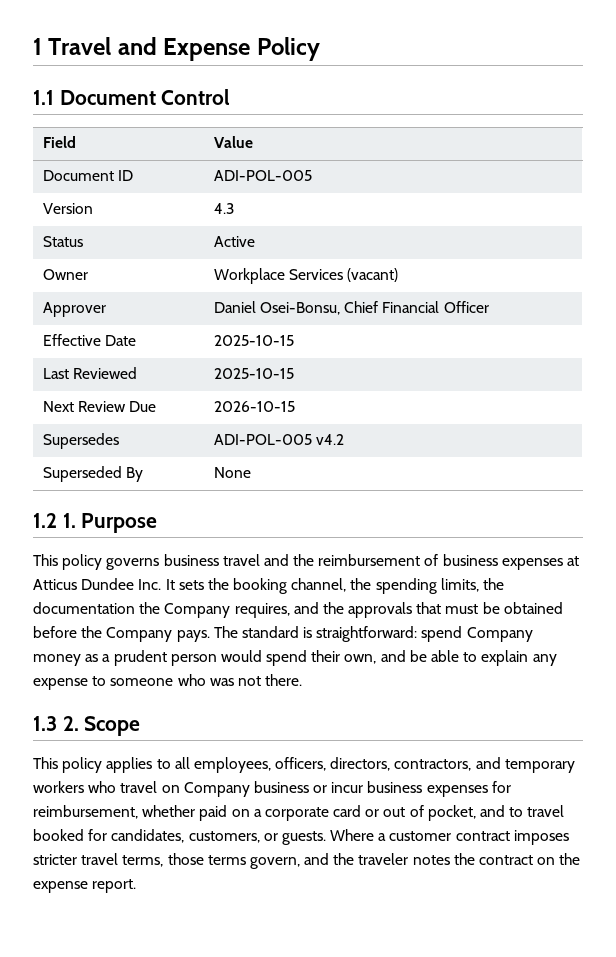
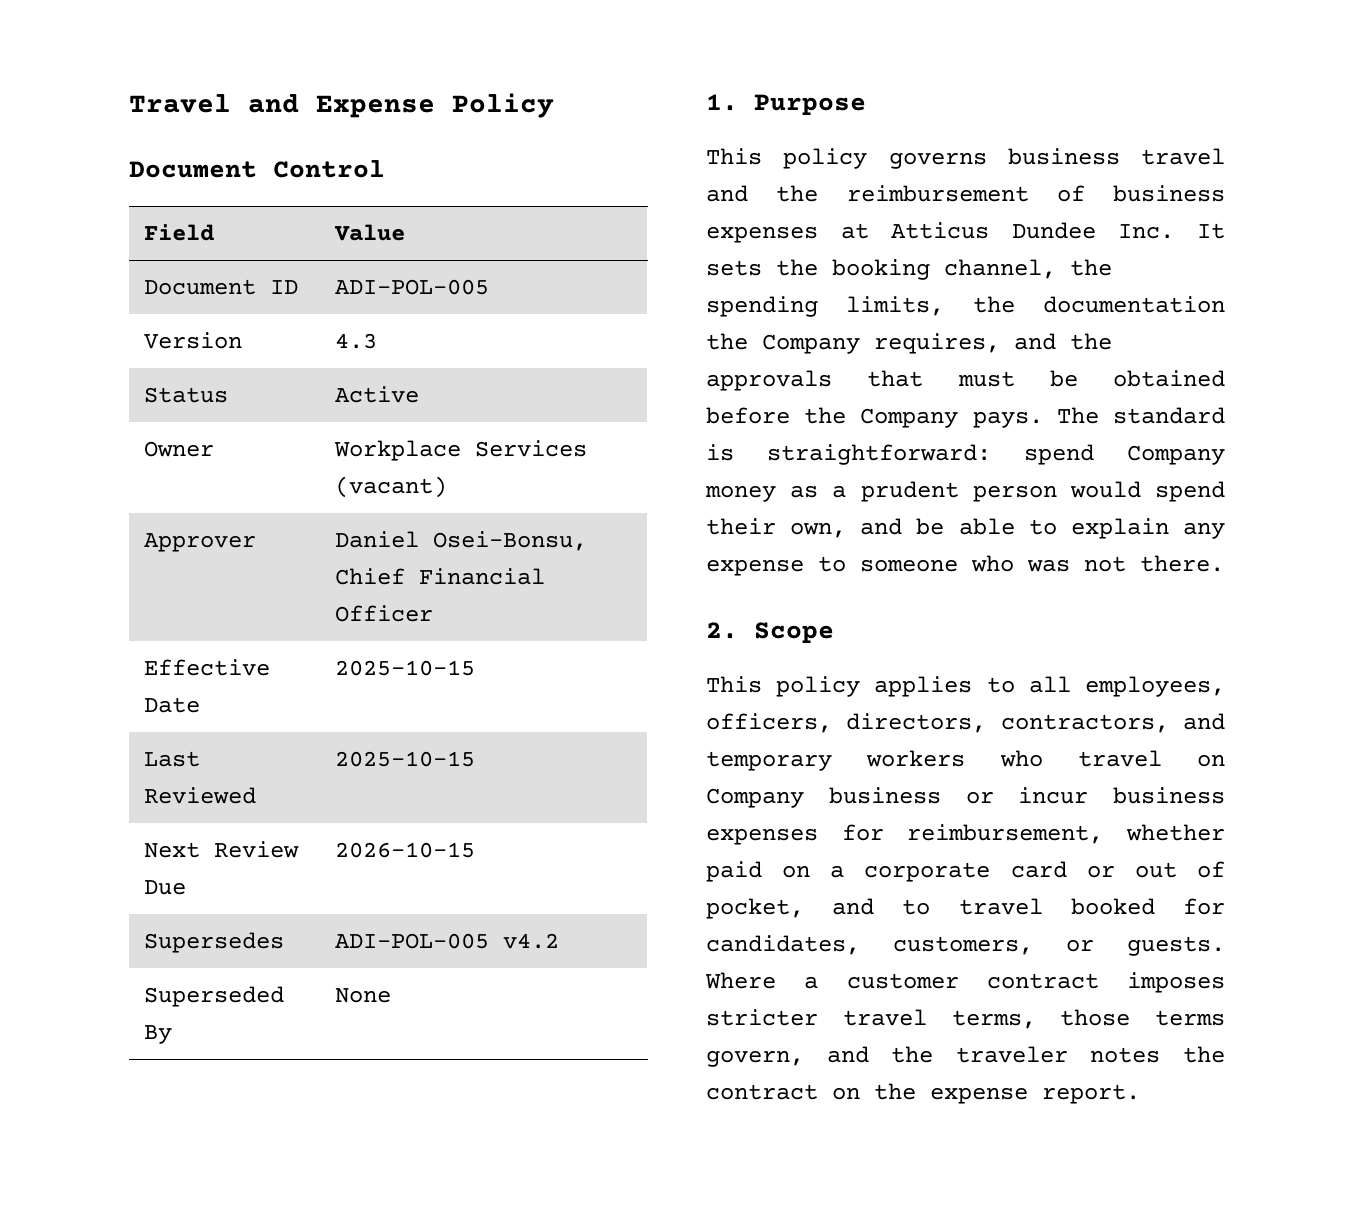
[33,38,42,55] 1 -> (129, 103) none
[33,90,54,105] 1.1 -> (554, 105) none
[33,513,57,528] 1.2 -> (391, 995) none
[33,716,57,731] 1.3 -> (1224, 563) none

